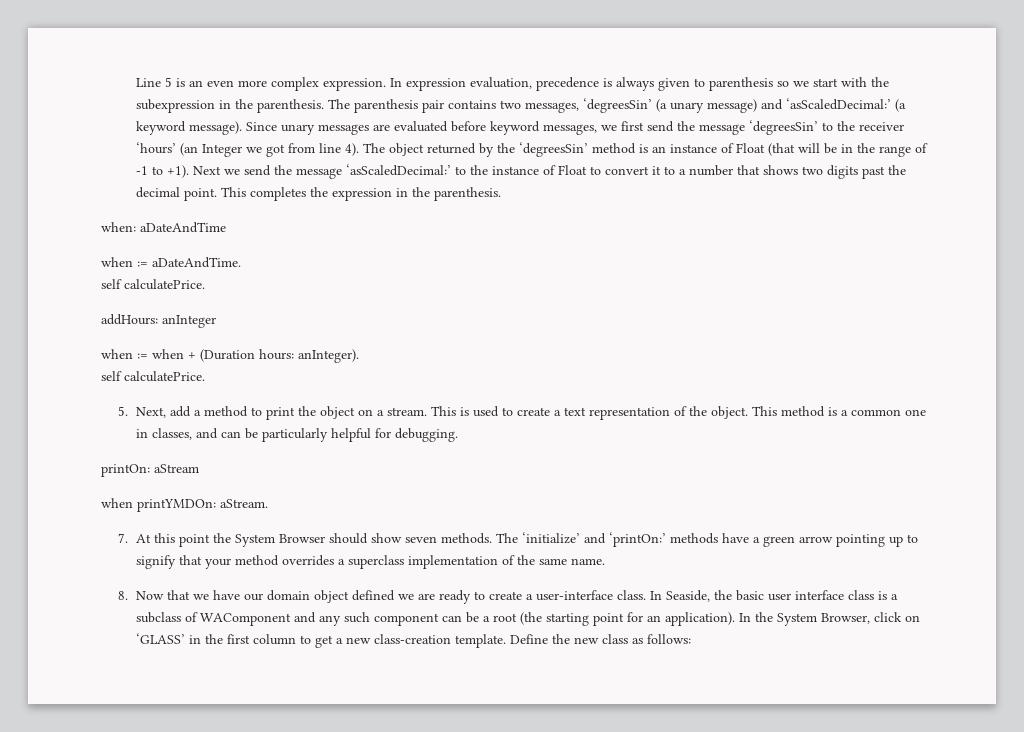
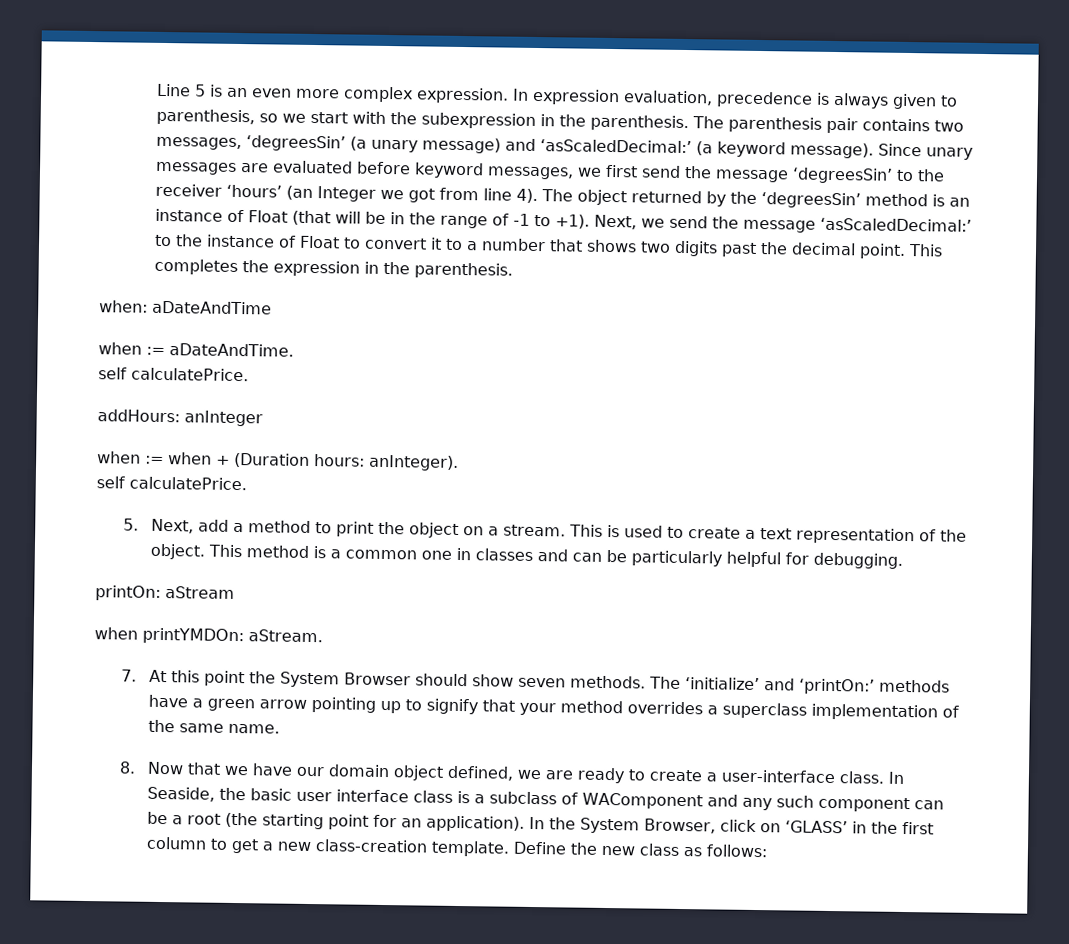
[708,77,773,91] parenthesis -> [155,108,255,126] parenthesis,
[192,166,221,175] Next -> [593,214,637,230] Next,
[151,428,192,440] classes, -> [474,548,533,561] classes
[351,590,395,601] defined -> [446,765,514,781] defined,

